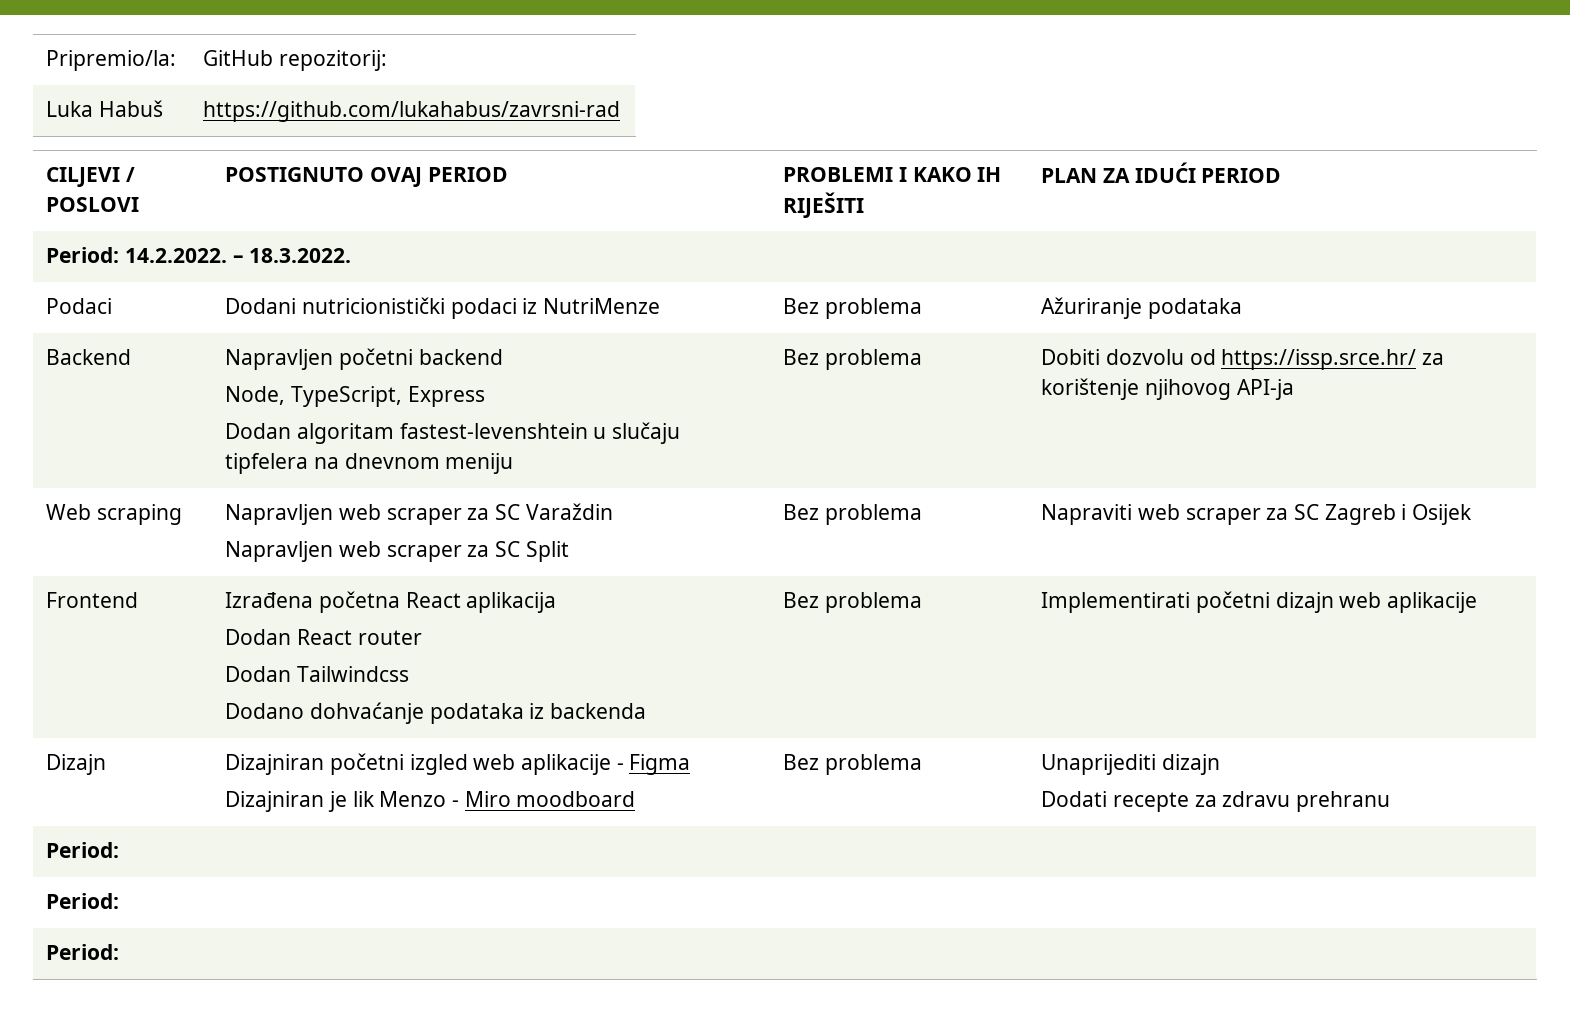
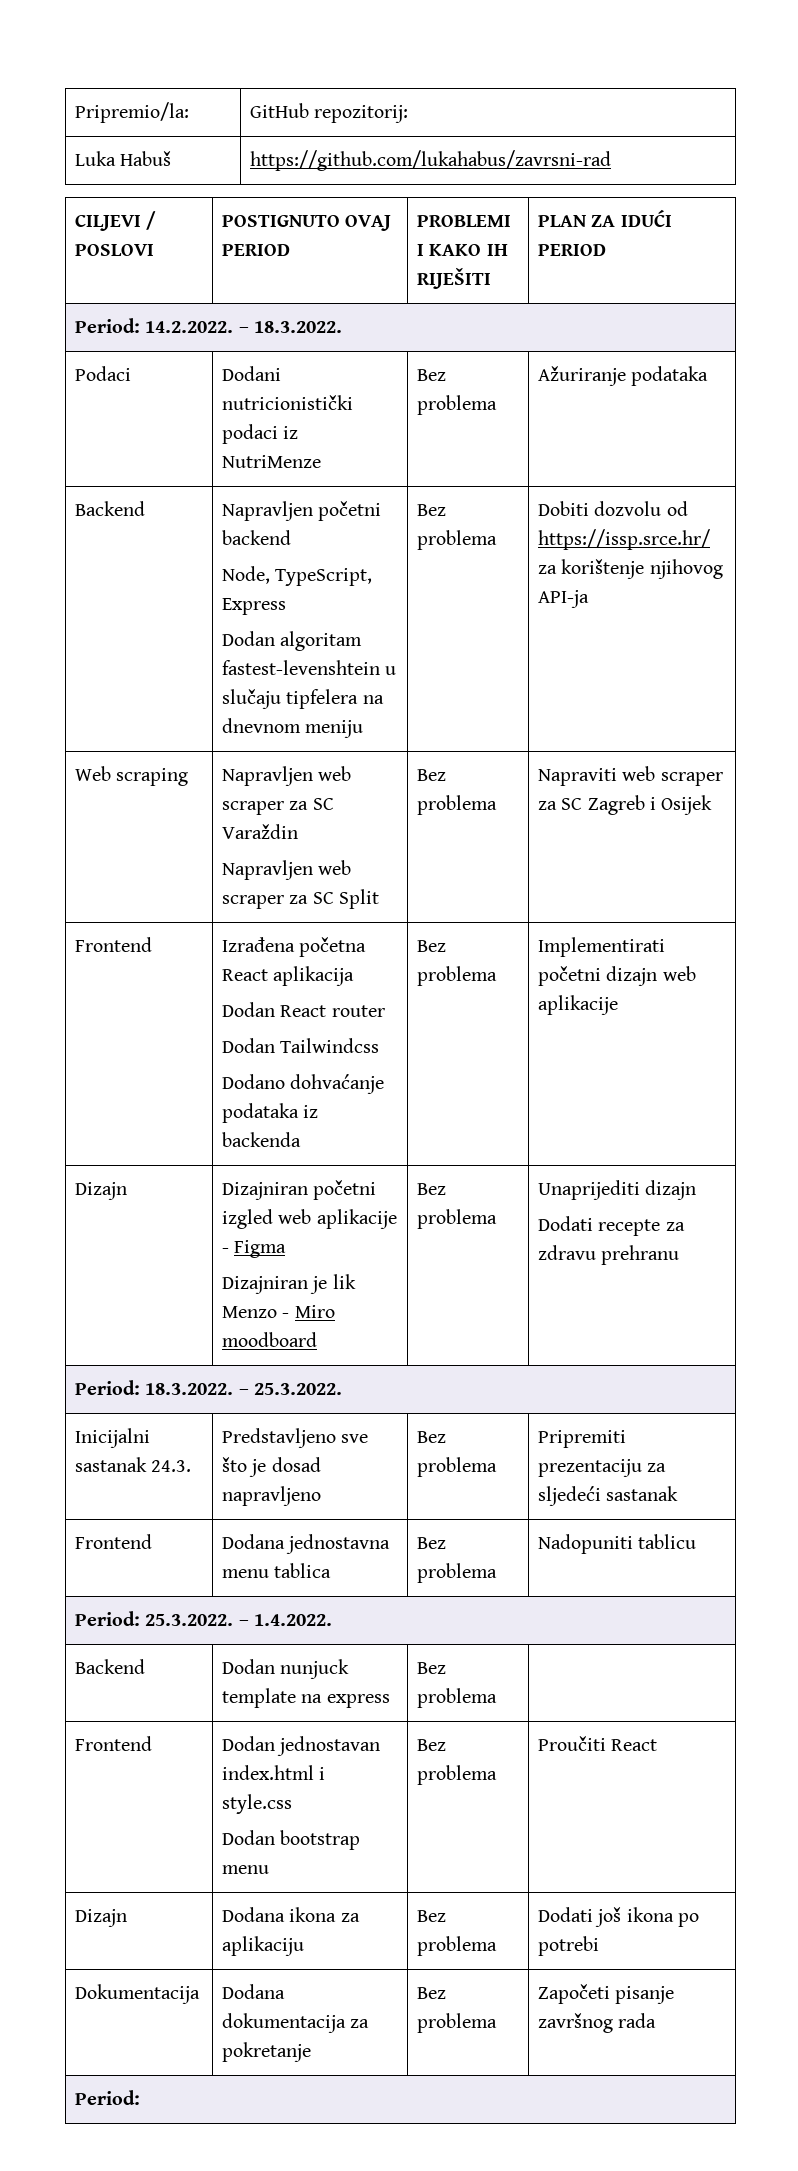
[46,893,120,909] // Period: -> [145,1383,342,1395] [75,1428,151,1448] [75,1457,192,1472] [222,1428,369,1448] [222,1457,321,1477] [222,1486,322,1506] [417,1431,447,1443] [417,1457,498,1477] [538,1430,627,1448] [538,1459,667,1477] [538,1486,679,1506] [75,1534,153,1549] [222,1534,391,1554] [222,1563,332,1578] [417,1537,447,1549] [417,1563,498,1583] [538,1534,697,1554] [75,1611,332,1626] [75,1659,146,1674] [222,1659,350,1679] [222,1688,390,1708] [417,1662,447,1674] [417,1688,498,1708] [75,1736,153,1751] [222,1736,381,1756] [222,1765,326,1780] [222,1794,293,1814] [222,1830,361,1850] [222,1865,270,1874] [417,1739,447,1751] [417,1765,498,1785] [538,1736,658,1751] [75,1909,128,1927] [222,1907,360,1922] [222,1936,305,1956] [417,1910,447,1922] [417,1936,498,1956] [538,1907,699,1927] [538,1936,600,1956] [75,1984,201,2004] [222,1984,286,1999] [222,2013,370,2033] [222,2042,312,2062] [417,1987,447,1999] [417,2013,498,2033] [538,1984,675,2004] [538,2013,657,2033] 18.3.2022. – 25.3.2022. // Inicijalni sastanak 24.3. | Predstavljeno sve što je dosad napravljeno | Bez problema | Pripremiti prezentaciju za sljedeći sastanak // Frontend | Dodana jednostavna menu tablica | Bez problema | Nadopuniti tablicu // Period: 25.3.2022. – 1.4.2022. // Backend | Dodan nunjuck template na express | Bez problema | // Frontend | Dodan jednostavan index.html i style.css // Dodan bootstrap menu | Bez problema | Proučiti React // Dizajn | Dodana ikona za aplikaciju | Bez problema | Dodati još ikona po potrebi // Dokumentacija | Dodana dokumentacija za pokretanje | Bez problema | Započeti pisanje završnog rada

